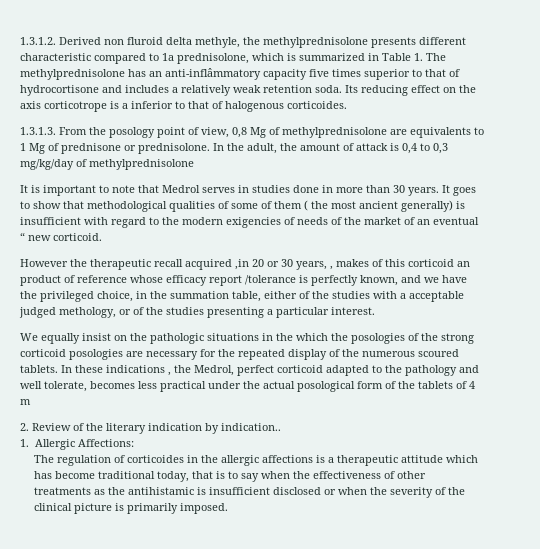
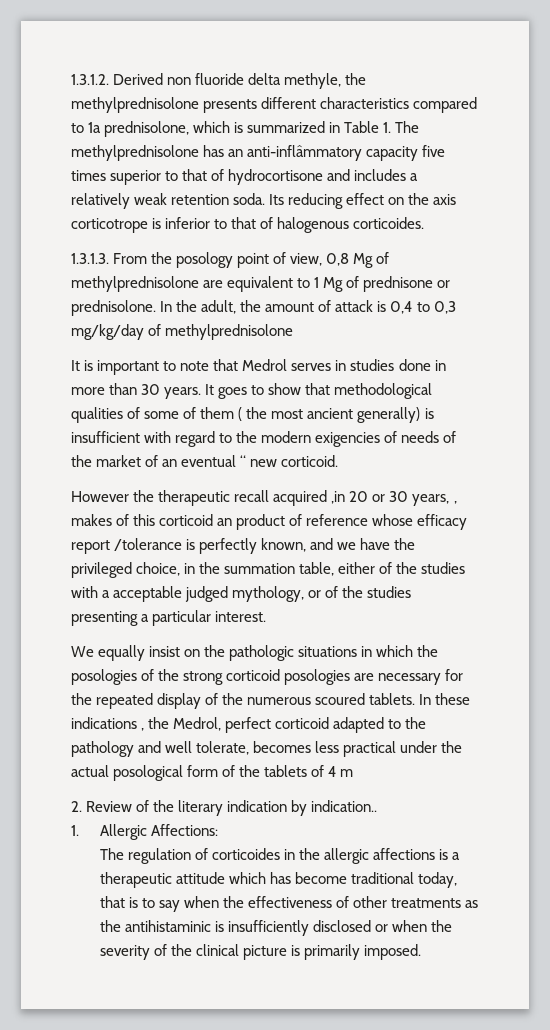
[127,37,163,45] fluroid -> [195,73,245,85] fluoride
[20,53,91,61] characteristic -> [320,97,410,109] characteristics
[122,103,128,109] a -> (162, 223) none
[410,127,471,138] equivalents -> [227,276,294,292] equivalent
[59,307,116,318] methology, -> [232,586,305,602] mythology,
[276,333,293,341] the -> (373, 651) none
[128,487,271,495] antihistamic is insufficient -> [124,920,309,936] antihistaminic is insufficiently

